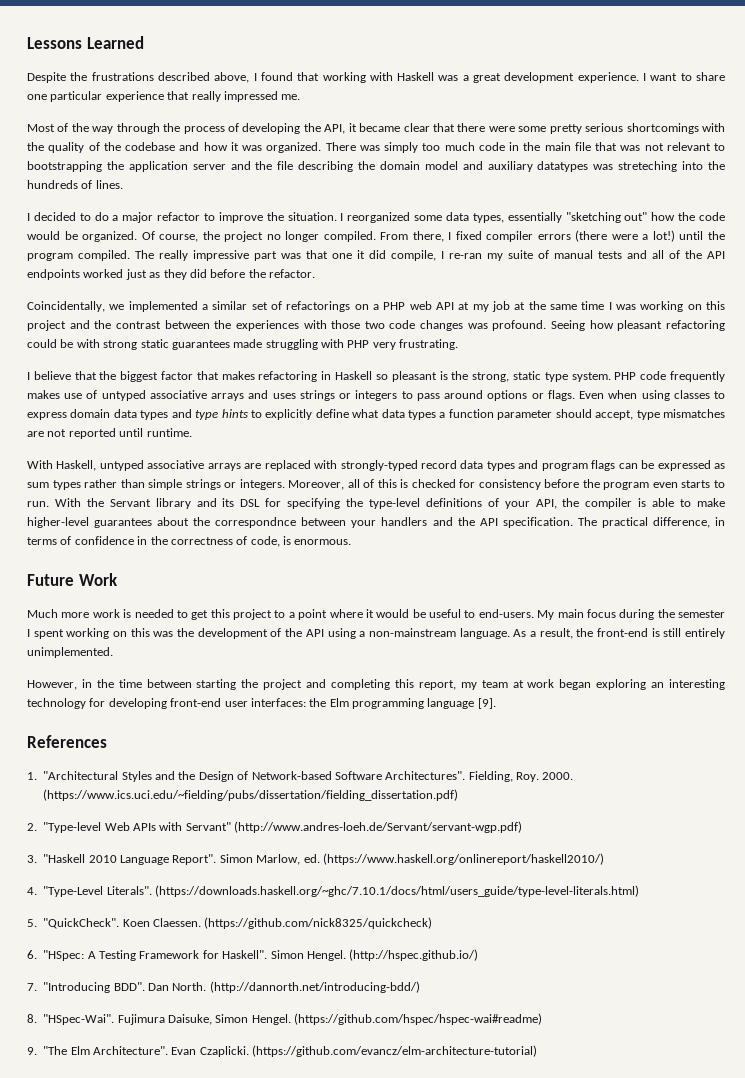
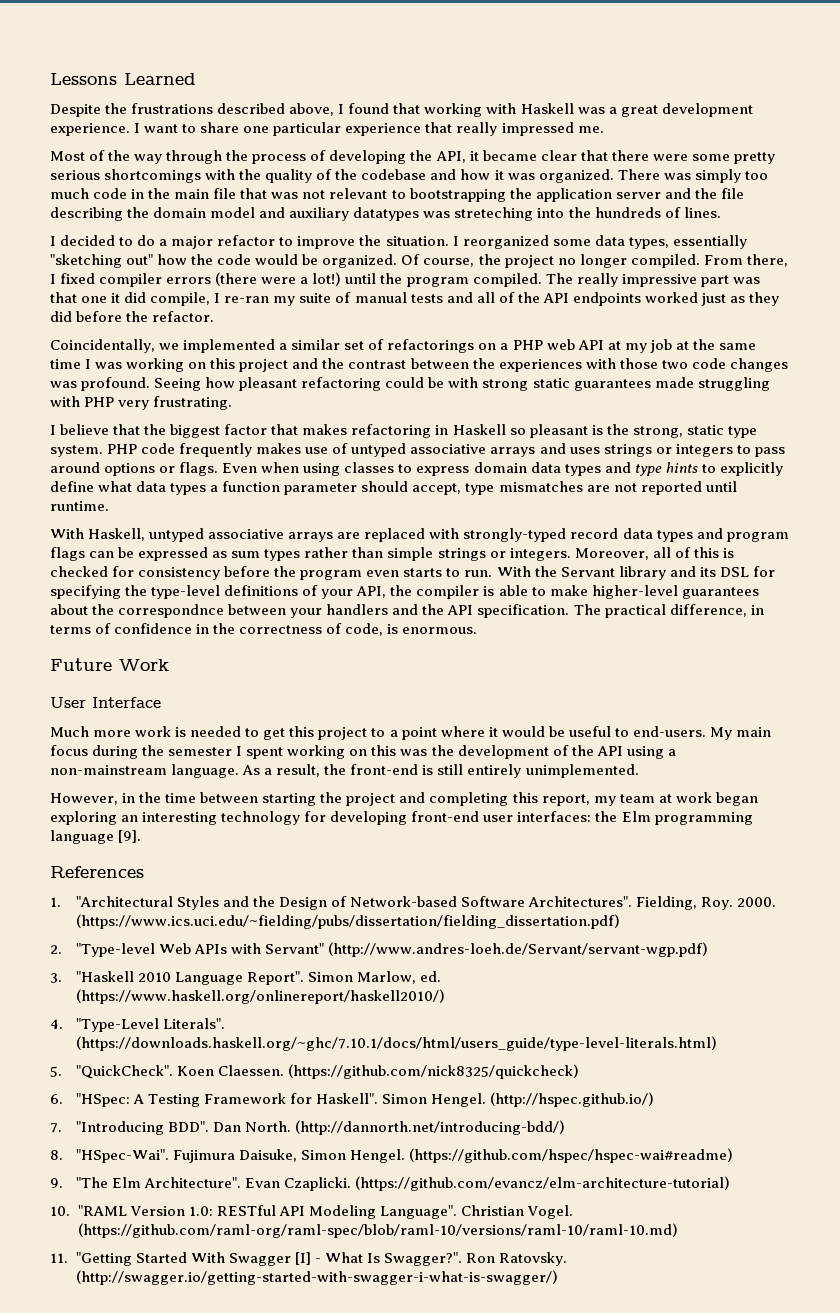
(118, 579) none -> [50,697,161,708] // User Interface
(538, 1051) none -> [50,1205,573,1219] [77,1223,679,1238] [50,1252,568,1266] [75,1270,558,1285] // 10. "RAML Version 1.0: RESTful API Modeling Language". Christian Vogel. (https://github.com/raml-org/raml-spec/blob/raml-10/versions/raml-10/raml-10.md) // 11. "Getting Started With Swagger [I] - What Is Swagger?". Ron Ratovsky. (http://swagger.io/getting-started-with-swagger-i-what-is-swagger/)

